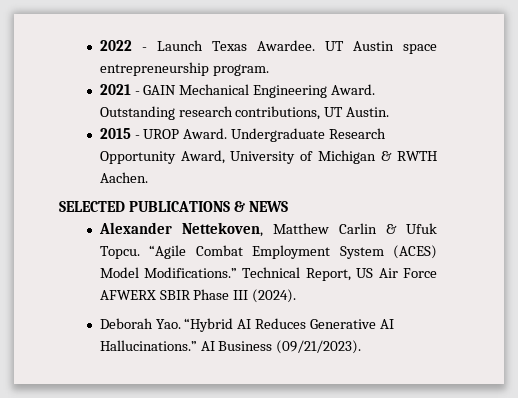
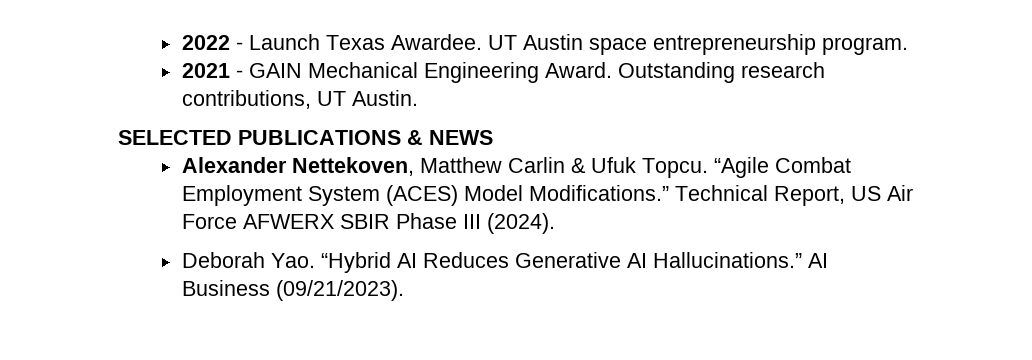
[99,128,387,142] [99,150,438,164] [99,172,148,183] // 2015 - UROP Award. Undergraduate Research Opportunity Award, University of Michigan & RWTH Aachen. -> (418, 98) none

